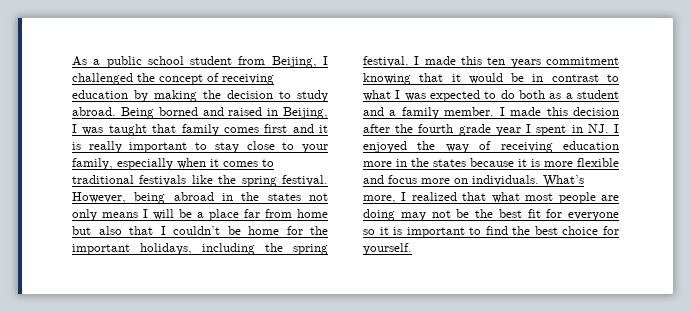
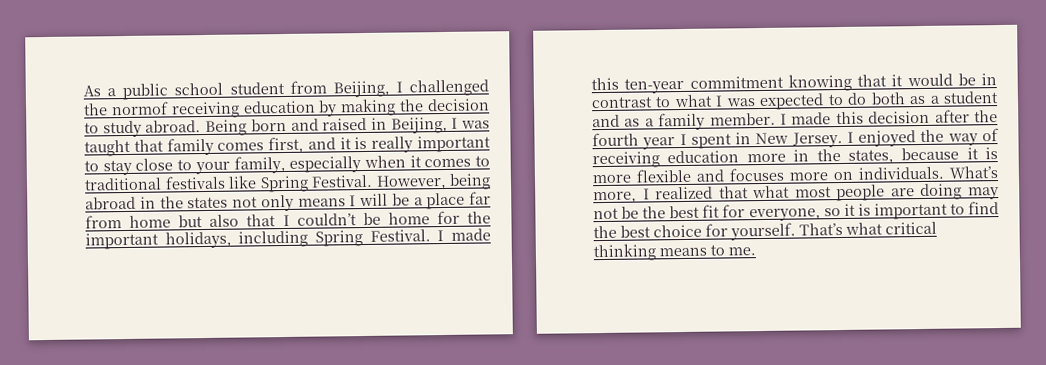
[159,73,219,85] concept of -> [110,101,169,116] normof
[158,107,198,116] borned -> [250,118,287,132] born
[264,124,288,133] first -> [268,136,305,154] first,
[218,175,328,187] the spring festival. -> [259,174,373,193] Spring Festival.
[265,243,328,255] [363,56,541,68] the spring festival. I made this ten years -> [315,228,492,247] [591,77,685,94] Spring Festival. I made this ten-year
(384, 111) none -> [624,118,641,127] as
[458,124,491,136] grade -> (639, 139) none
[587,124,609,133] NJ. -> [755,131,843,148] New Jersey.
[433,159,466,167] states -> [847,149,894,164] states,
[388,175,417,184] focus -> [729,167,784,182] focuses
[568,212,619,221] everyone -> [748,208,821,222] everyone,
(412, 249) none -> [799,221,937,236] [593,243,756,262] That’s what critical thinking means to me.

